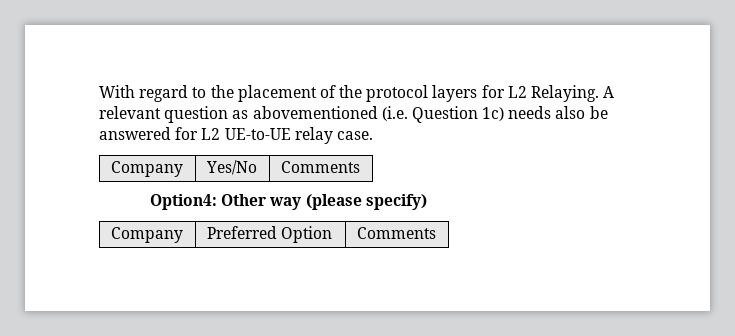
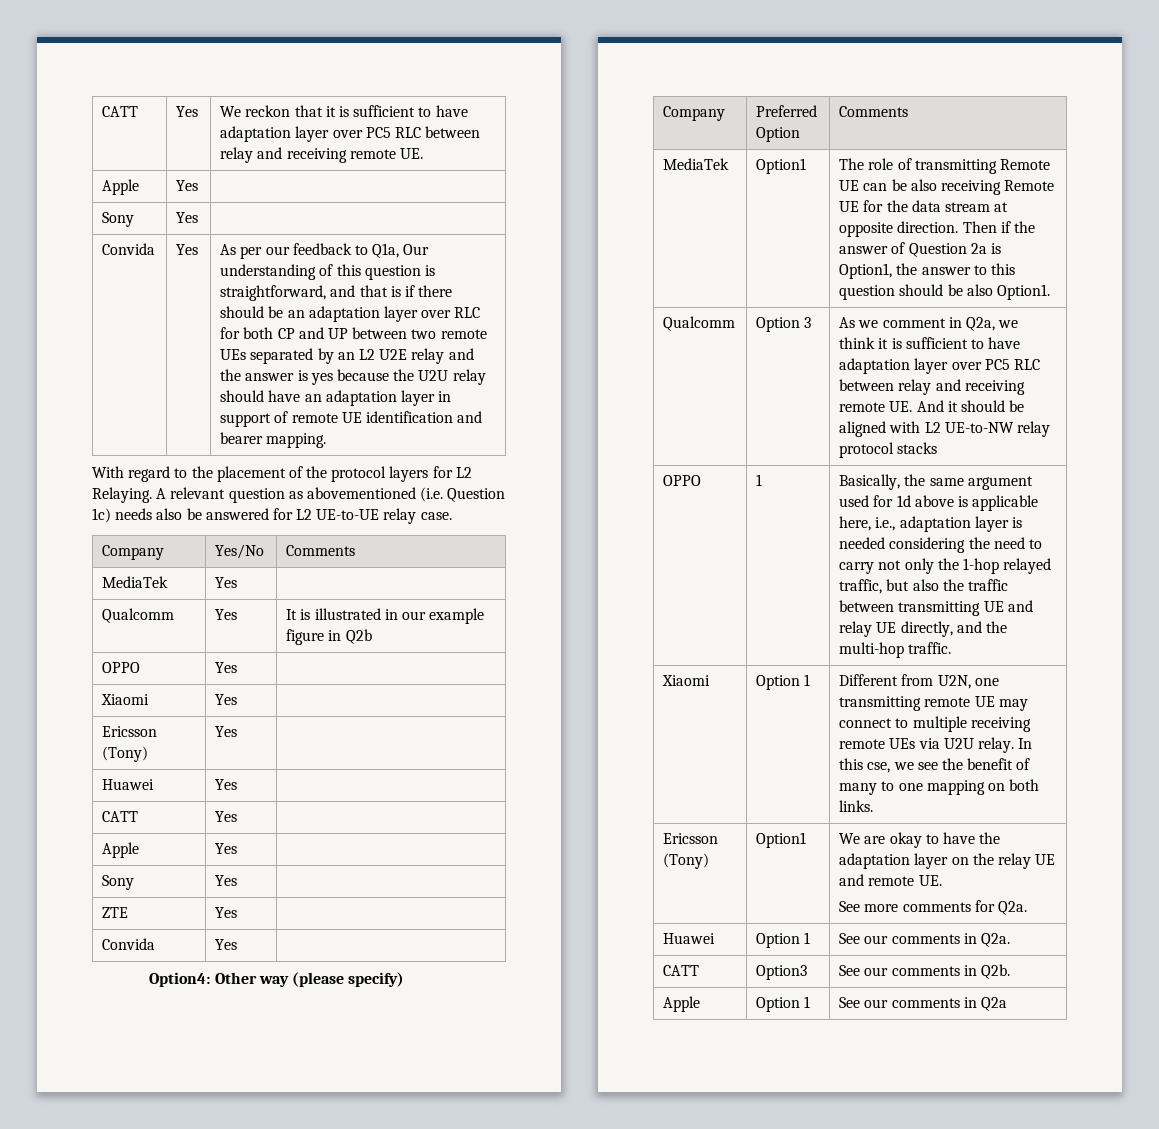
(99, 91) none -> [102,106,139,117] [176,106,199,117] [220,105,468,117] [220,126,481,142] [220,147,424,163] [102,179,140,195] [176,180,199,191] [102,212,135,227] [176,212,199,223] [102,243,156,255] [176,244,199,255] [220,243,430,259] [220,264,436,280] [220,285,453,301] [220,306,481,322] [220,327,487,339] [220,348,474,364] [220,369,486,385] [220,390,452,406] [220,411,483,427] [220,432,327,448] CATT | Yes | We reckon that it is sufficient to have adaptation layer over PC5 RLC between relay and receiving remote UE. // Apple | Yes | // Sony | Yes | // Convida | Yes | As per our feedback to Q1a, Our understanding of this question is straightforward, and that is if there should be an adaptation layer over RLC for both CP and UP between two remote UEs separated by an L2 U2E relay and the answer is yes because the U2U relay should have an adaptation layer in support of remote UE identification and bearer mapping. //
(360, 167) none -> [102,576,169,588] [215,577,238,588] [102,608,175,623] [215,609,238,620] [286,608,485,624] [286,629,372,645] [102,662,141,673] [215,662,238,673] [101,694,150,705] [215,694,238,705] [102,726,158,737] [102,746,149,762] [215,726,238,737] [102,779,155,790] [215,779,238,790] [102,811,139,822] [215,811,238,822] [102,842,140,858] [215,843,238,854] [102,875,135,890] [215,875,238,886] [102,907,129,918] [215,907,238,918] [102,938,156,950] [215,939,238,950] // MediaTek | Yes | // Qualcomm | Yes | It is illustrated in our example figure in Q2b // OPPO | Yes | // Xiaomi | Yes | // Ericsson (Tony) | Yes | // Huawei | Yes | // CATT | Yes | // Apple | Yes | // Sony | Yes | // ZTE | Yes | // Convida | Yes |
(436, 233) none -> [663,158,730,170] [756,158,807,174] [839,158,1051,174] [839,179,1055,195] [839,200,1009,212] [839,221,1036,237] [839,242,1002,257] [839,263,1016,279] [839,284,1051,300] [663,316,736,331] [756,317,812,332] [839,317,1019,331] [839,337,1021,349] [839,358,1041,374] [839,379,1025,395] [839,400,1025,412] [839,421,1051,437] [839,442,938,458] [663,475,702,486] [756,474,763,486] [839,474,1033,490] [839,495,1039,511] [839,516,1023,532] [839,537,1043,553] [839,558,1052,574] [839,579,1009,594] [839,600,1033,616] [839,621,1008,637] [839,642,952,658] [662,675,711,686] [756,674,811,690] [839,674,999,689] [839,696,1028,711] [839,716,1031,732] [839,737,1033,753] [839,758,1031,773] [839,779,1040,795] [839,800,874,812] [663,833,719,844] [663,853,710,869] [756,832,807,848] [839,832,1001,848] [839,853,1056,869] [839,874,942,886] [839,900,1028,915] [663,933,716,944] [756,932,811,948] [839,933,1011,947] [663,965,700,976] [756,965,808,980] [839,964,1011,979] [663,996,701,1012] [756,996,811,1012] [839,997,1008,1011] // MediaTek | Option1 | The role of transmitting Remote UE can be also receiving Remote UE for the data stream at opposite direction. Then if the answer of Question 2a is Option1, the answer to this question should be also Option1. // Qualcomm | Option 3 | As we comment in Q2a, we think it is sufficient to have adaptation layer over PC5 RLC between relay and receiving remote UE. And it should be aligned with L2 UE-to-NW relay protocol stacks // OPPO | 1 | Basically, the same argument used for 1d above is applicable here, i.e., adaptation layer is needed considering the need to carry not only the 1-hop relayed traffic, but also the traffic between transmitting UE and relay UE directly, and the multi-hop traffic. // Xiaomi | Option 1 | Different from U2N, one transmitting remote UE may connect to multiple receiving remote UEs via U2U relay. In this cse, we see the benefit of many to one mapping on both links. // Ericsson (Tony) | Option1 | We are okay to have the adaptation layer on the relay UE and remote UE. // See more comments for Q2a. // Huawei | Option 1 | See our comments in Q2a. // CATT | Option3 | See our comments in Q2b. // Apple | Option 1 | See our comments in Q2a

